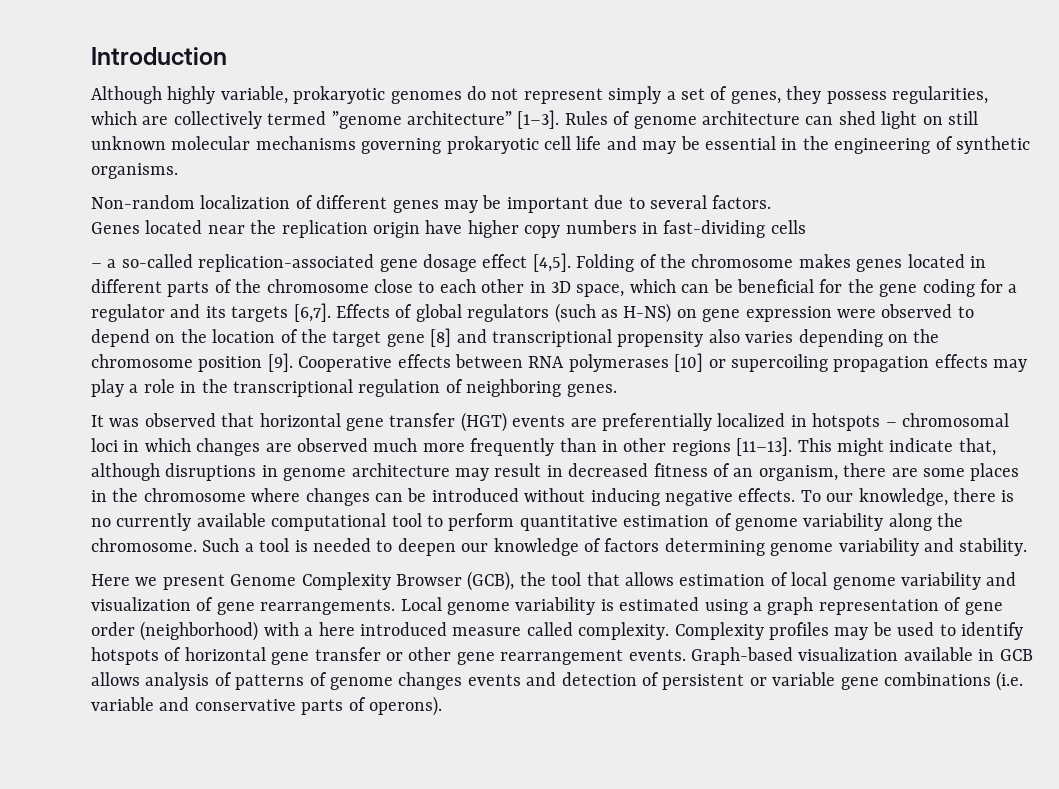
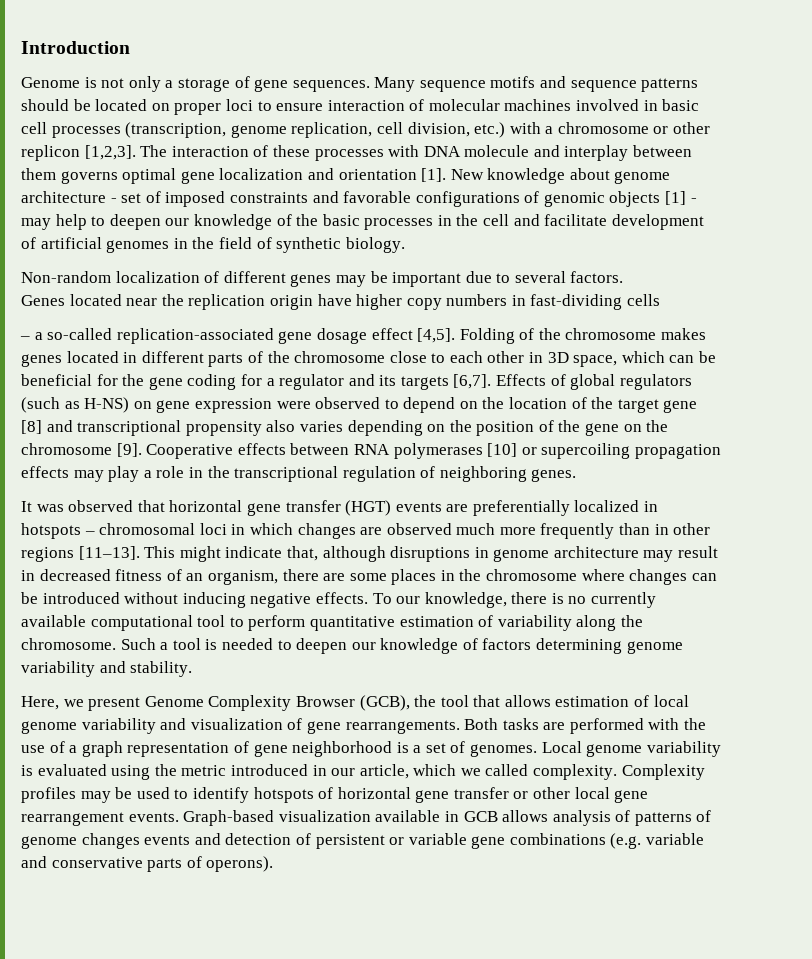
[91,86,988,104] [91,110,978,129] [91,136,931,154] Although highly variable, prokaryotic genomes do not represent simply a set of genes, they possess regularities, which are collectively termed ”genome architecture” [1–3]. Rules of genome architecture can shed light on still unknown molecular mechanisms governing prokaryotic cell life and may be essential in the engineering -> [21,76,699,92] [21,99,700,115] [21,122,711,138] [21,145,693,161] [21,168,671,184] [21,191,697,207] [21,214,704,230] [21,237,252,253] Genome is not only a storage of gene sequences. Many sequence motifs and sequence patterns should be located on proper loci to ensure interaction of molecular machines involved in basic cell processes (transcription, genome replication, cell division, etc.) with a chromosome or other replicon [1,2,3]. The interaction of these processes with DNA molecule and interplay between them governs optimal gene localization and orientation [1]. New knowledge about genome architecture - set of imposed constraints and favorable configurations of genomic objects [1] - may help to deepen our knowledge of the basic processes in the cell and facilitate development of artificial genomes in the field
[91,163,178,179] organisms. -> [345,237,405,253] biology.
[91,354,263,372] chromosome position -> [476,420,669,436] [21,443,112,455] position of the gene on the chromosome
[734,518,798,531] genome -> (494, 621) none
[91,574,130,586] Here -> [21,696,59,710] Here,
[400,597,748,615] Local genome variability is estimated using -> [464,718,707,734] [21,741,65,753] Both tasks are performed with the use of
[91,621,522,641] order (neighborhood) with a here introduced measure -> [292,741,721,757] [21,764,481,780] neighborhood is a set of genomes. Local genome variability is evaluated using the metric introduced in our article, which we
(452, 654) none -> [574,787,610,799] local
[996,671,1024,691] (i.e. -> [610,833,642,849] (e.g.

